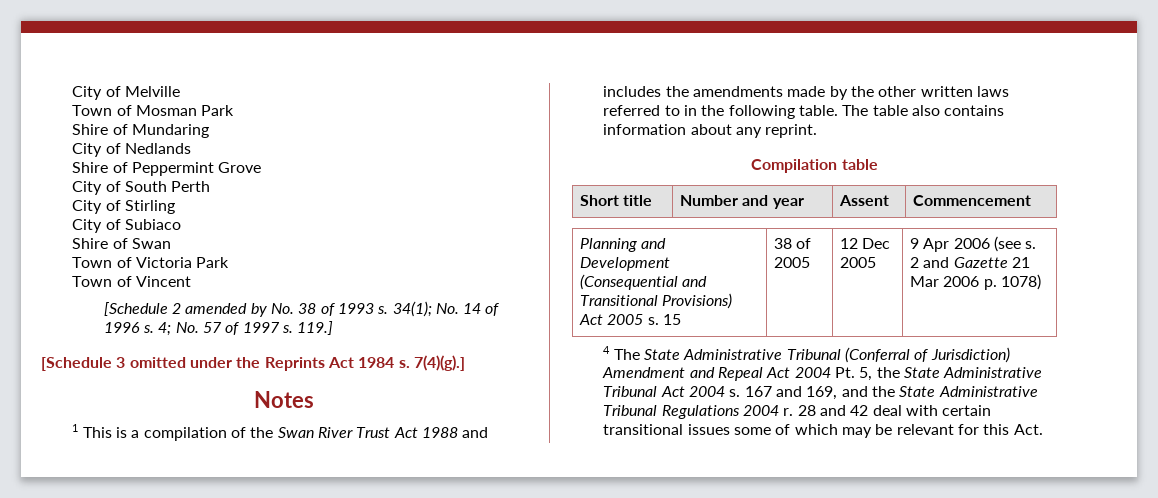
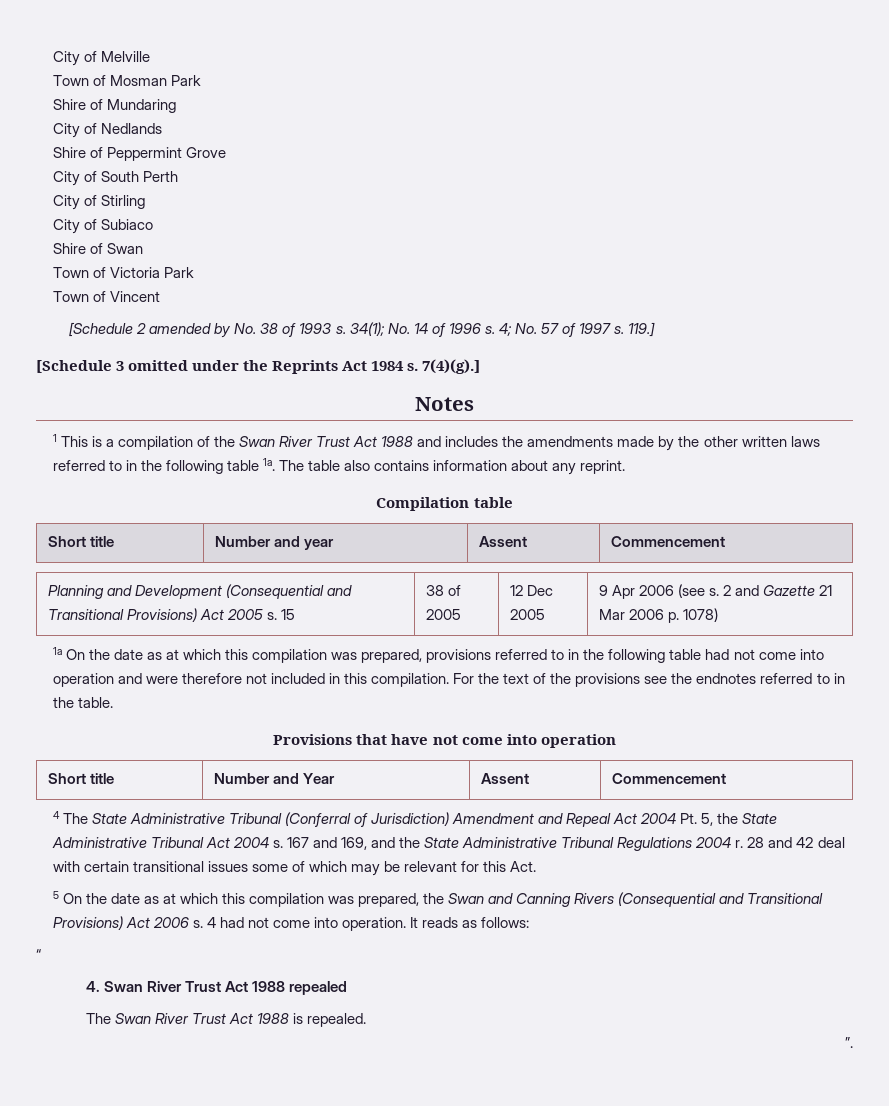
[798,105,838,116] table. -> [226,458,275,471] table 1a.
(1041, 282) none -> [52,647,824,663] [52,673,845,687] [52,697,113,708] [273,734,616,748] [47,773,114,784] [213,773,335,784] [480,773,529,784] [611,773,726,784] // 1a On the date as at which this compilation was prepared, provisions referred to in the following table had not come into operation and were therefore not included in this compilation. For the text of the provisions see the endnotes referred to in the table. // Provisions that have not come into operation // Short title | Number and Year | Assent | Commencement
(1043, 429) none -> [52,891,824,907] [52,916,530,931] [36,949,41,960] [85,981,347,995] [85,1013,367,1027] [845,1037,853,1048] // 5 On the date as at which this compilation was prepared, the Swan and Canning Rivers (Consequential and Transitional Provisions) Act 2006 s. 4 had not come into operation. It reads as follows: // “ // 4. Swan River Trust Act 1988 repealed // The Swan River Trust Act 1988 is repealed. // ”.

